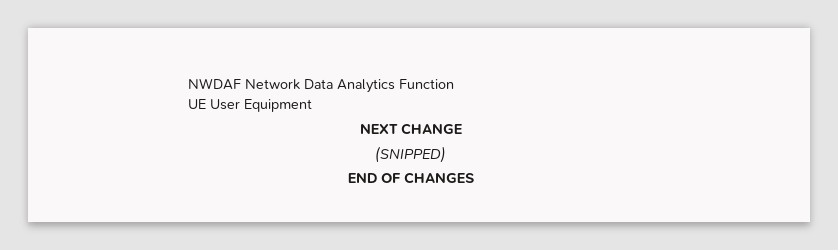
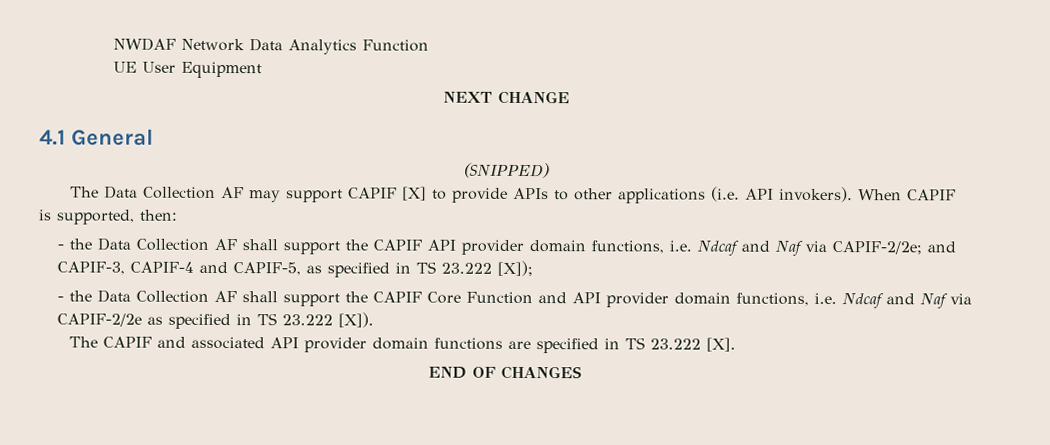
(462, 129) none -> [39,128,154,146] // 4.1 General
(446, 154) none -> [69,185,956,204] [39,209,178,225] [56,237,956,256] [56,260,533,278] [56,289,972,309] [56,312,374,330] [68,336,736,354] // The Data Collection AF may support CAPIF [X] to provide APIs to other applications (i.e. API invokers). When CAPIF is supported, then: // - the Data Collection AF shall support the CAPIF API provider domain functions, i.e. Ndcaf and Naf via CAPIF-2/2e; and CAPIF-3, CAPIF-4 and CAPIF-5, as specified in TS 23.222 [X]); // - the Data Collection AF shall support the CAPIF Core Function and API provider domain functions, i.e. Ndcaf and Naf via CAPIF-2/2e as specified in TS 23.222 [X]). // The CAPIF and associated API provider domain functions are specified in TS 23.222 [X].

